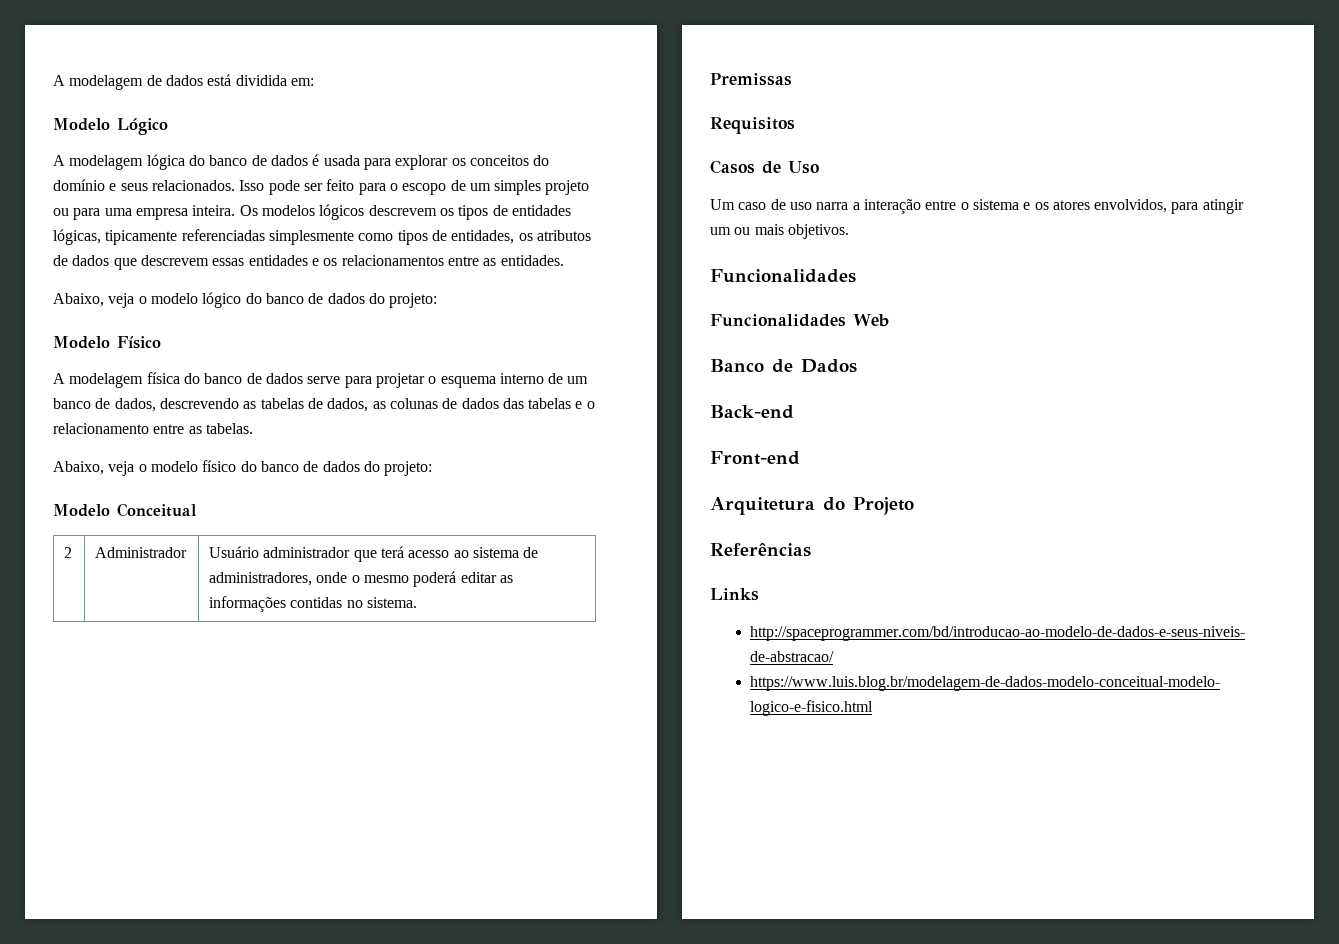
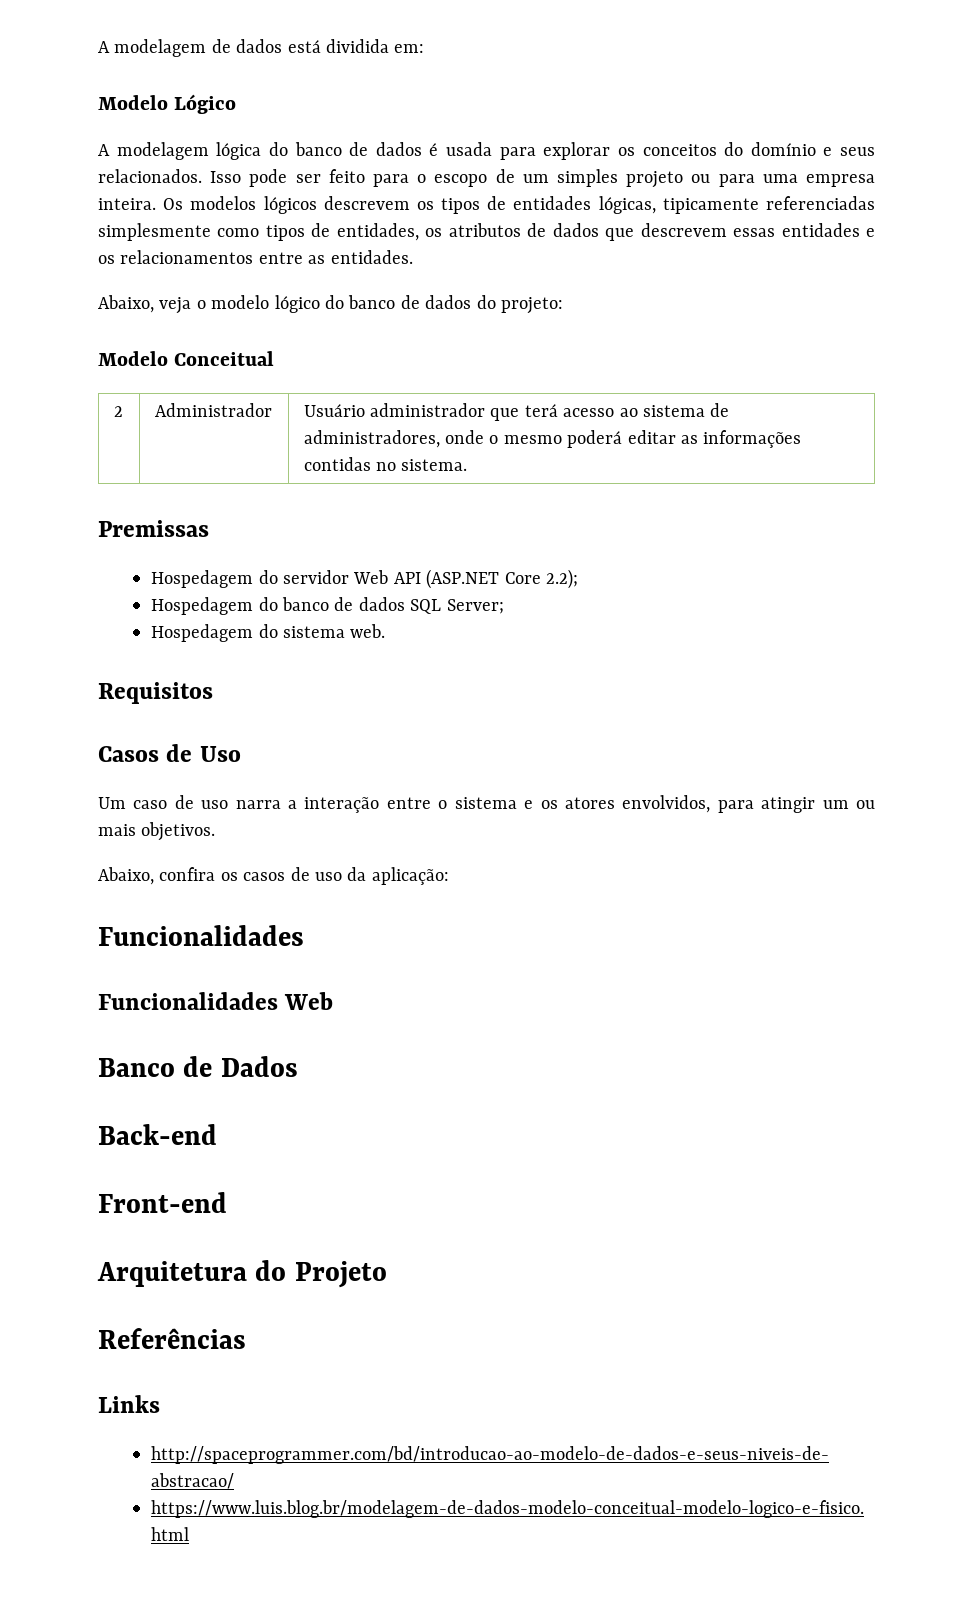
[53,336,161,349] [53,372,589,388] [53,398,595,412] [53,423,253,434] [53,460,433,476] // Modelo Físico // A modelagem física do banco de dados serve para projetar o esquema interno de um banco de dados, descrevendo as tabelas de dados, as colunas de dados das tabelas e o relacionamento entre as tabelas. // Abaixo, veja o modelo físico do banco de dados do projeto: -> (563, 305) none
(792, 79) none -> [151,569,578,589] [151,597,504,615] [151,624,386,642] // Hospedagem do servidor Web API (ASP.NET Core 2.2); // Hospedagem do banco de dados SQL Server; // Hospedagem do sistema web.
(849, 231) none -> [98,867,449,885] // Abaixo, confira os casos de uso da aplicação:

